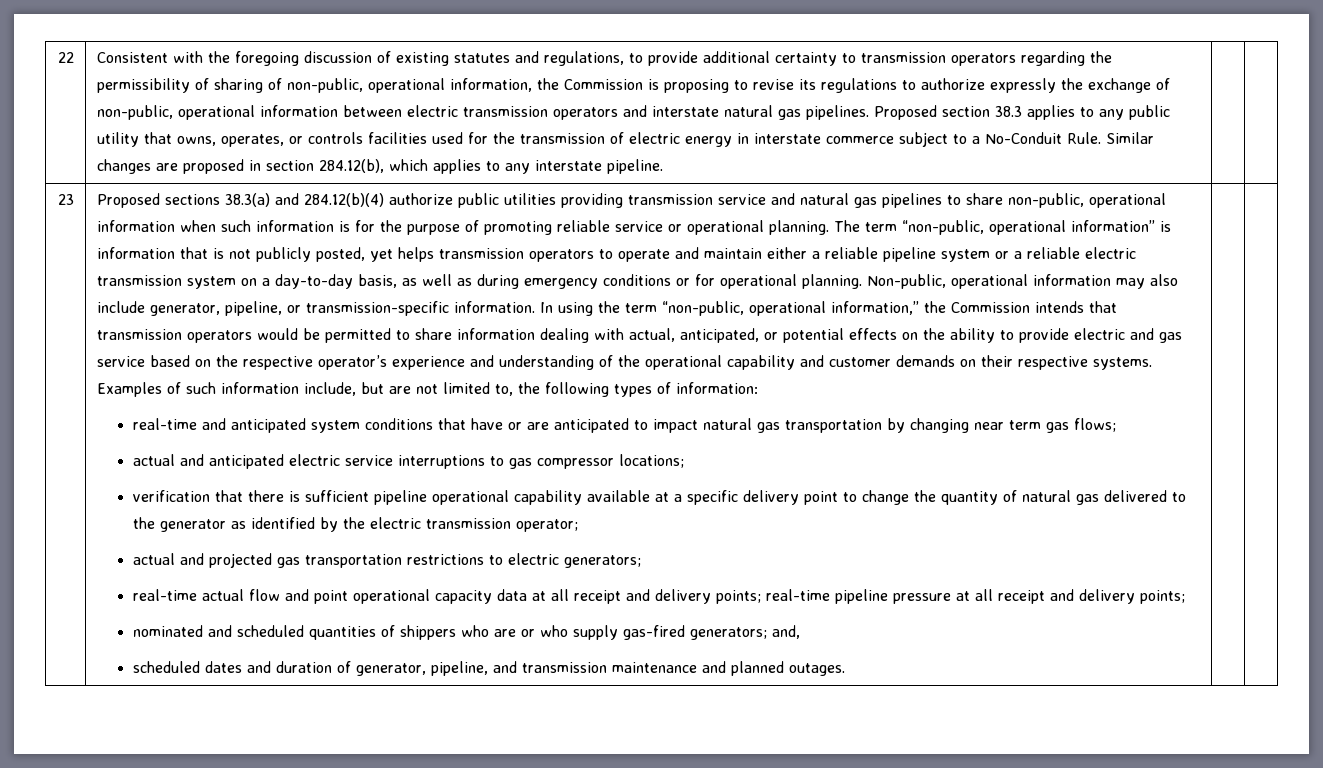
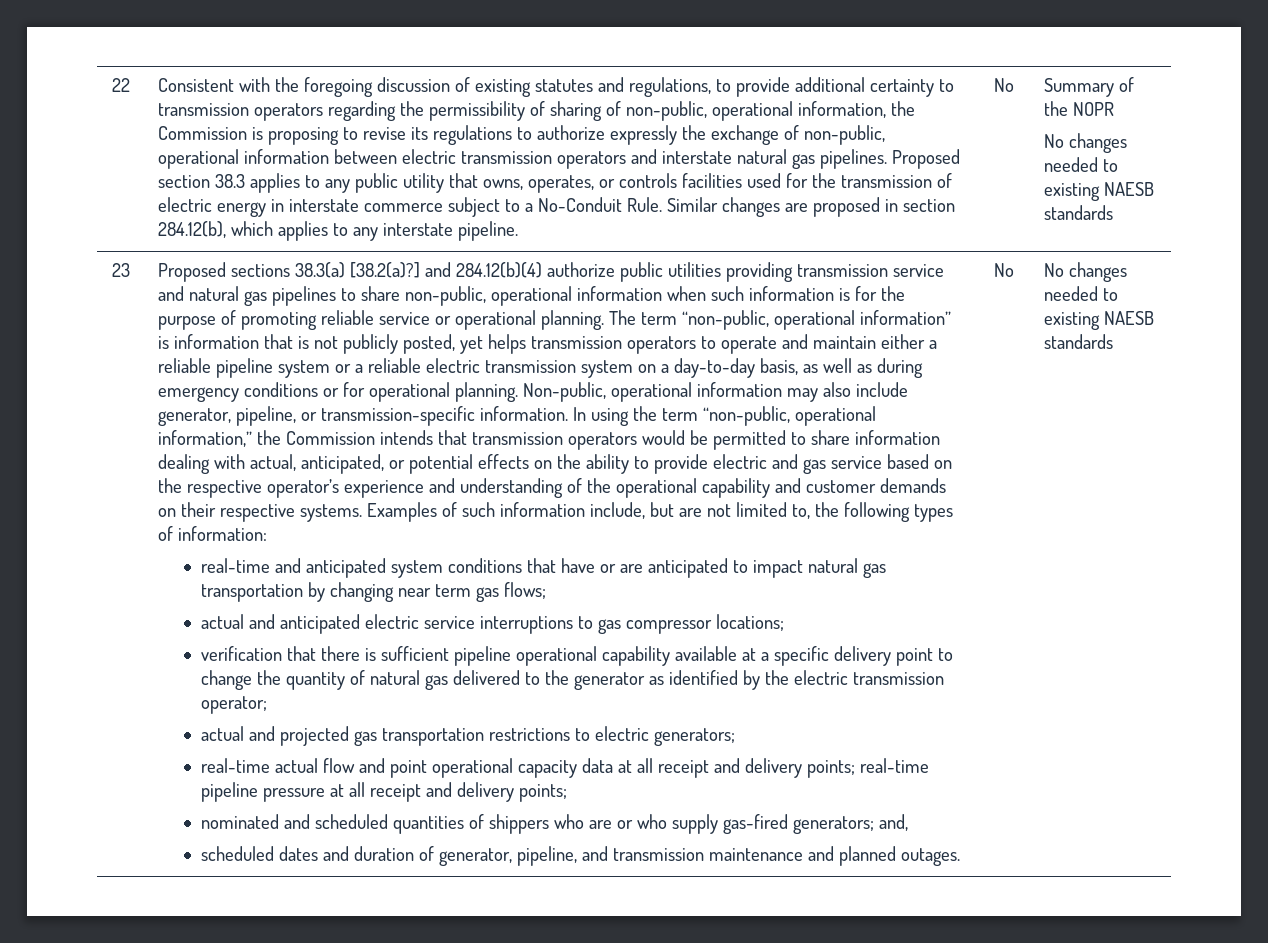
(663, 166) | -> [994,78,1015,92] [1044,77,1135,97] [1044,101,1115,116] [1044,133,1128,153] [1044,157,1119,172] [1044,182,1155,201] [1044,205,1114,220] No | Summary of the NOPR // No changes needed to existing NAESB standards
(270, 200) none -> [350,262,421,278] [38.2(a)?]
(845, 669) | -> [994,263,1015,277] [1044,262,1128,282] [1044,286,1119,301] [1044,311,1155,330] [1044,334,1114,349] No | No changes needed to existing NAESB standards

